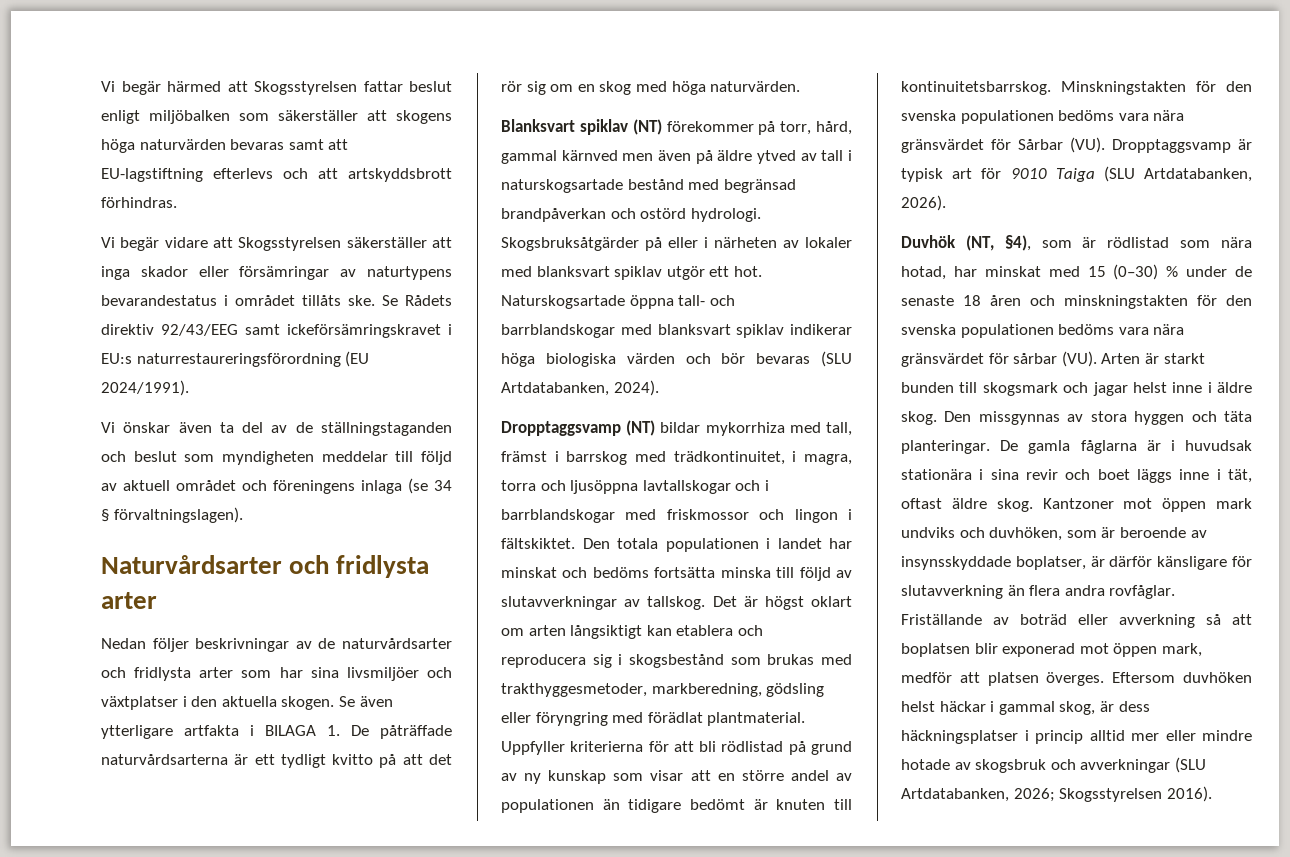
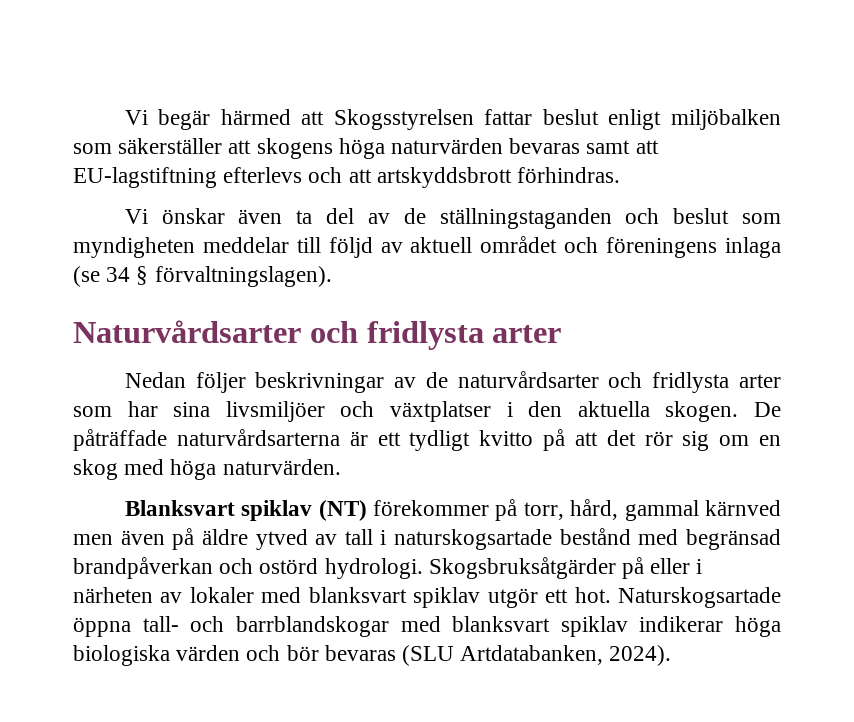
[101,237,452,251] [101,266,452,280] [101,295,452,306] [101,324,452,338] [101,351,370,367] [101,380,189,396] // Vi begär vidare att Skogsstyrelsen säkerställer att inga skador eller försämringar av naturtypens bevarandestatus i området tillåts ske. Se Rådets direktiv 92/43/EEG samt ickeförsämringskravet i EU:s naturrestaureringsförordning (EU 2024/1991). -> (621, 175) none
[338,696,393,707] [101,725,340,739] Se även ytterligare artfakta i BILAGA 1. -> (739, 411) none
[501,420,852,436] [501,451,852,465] [501,480,769,494] [501,509,852,523] [501,538,852,552] [501,567,852,581] [501,596,852,610] [501,625,763,639] [501,654,852,668] [501,683,825,697] [501,712,806,726] [501,741,852,755] [501,770,852,784] [501,799,852,813] [901,81,1252,95] [901,110,1185,124] [901,137,1252,153] [901,166,1252,182] [901,195,946,211] [901,235,1252,251] [901,264,1252,280] [901,295,1252,309] [901,324,1185,338] [901,351,1205,367] [901,382,1252,396] [901,411,1252,425] [901,440,1252,454] [901,469,1252,483] [901,498,1252,512] [901,527,1207,541] [901,556,1252,570] [901,585,1176,599] [901,614,1252,628] [901,643,1202,657] [901,672,1252,686] [901,701,1150,715] [901,730,1252,744] [901,757,1206,773] [901,786,1212,802] // Dropptaggsvamp (NT) bildar mykorrhiza med tall, främst i barrskog med trädkontinuitet, i magra, torra och ljusöppna lavtallskogar och i barrblandskogar med friskmossor och lingon i fältskiktet. Den totala populationen i landet har minskat och bedöms fortsätta minska till följd av slutavverkningar av tallskog. Det är högst oklart om arten långsiktigt kan etablera och reproducera sig i skogsbestånd som brukas med trakthyggesmetoder, markberedning, gödsling eller föryngring med förädlat plantmaterial. Uppfyller kriterierna för att bli rödlistad på grund av ny kunskap som visar att en större andel av populationen än tidigare bedömt är knuten till kontinuitetsbarrskog. Minskningstakten för den svenska populationen bedöms vara nära gränsvärdet för Sårbar (VU). Dropptaggsvamp är typisk art för 9010 Taiga (SLU Artdatabanken, 2026). // Duvhök (NT, §4), som är rödlistad som nära hotad, har minskat med 15 (0–30) % under de senaste 18 åren och minskningstakten för den svenska populationen bedöms vara nära gränsvärdet för sårbar (VU). Arten är starkt bunden till skogsmark och jagar helst inne i äldre skog. Den missgynnas av stora hyggen och täta planteringar. De gamla fåglarna är i huvudsak stationära i sina revir och boet läggs inne i tät, oftast äldre skog. Kantzoner mot öppen mark undviks och duvhöken, som är beroende av insynsskyddade boplatser, är därför känsligare för slutavverkning än flera andra rovfåglar. Friställande av boträd eller avverkning så att boplatsen blir exponerad mot öppen mark, medför att platsen överges. Eftersom duvhöken helst häckar i gammal skog, är dess häckningsplatser i princip alltid mer eller mindre hotade av skogsbruk och avverkningar (SLU Artdatabanken, 2026; Skogsstyrelsen 2016). -> (672, 655) none

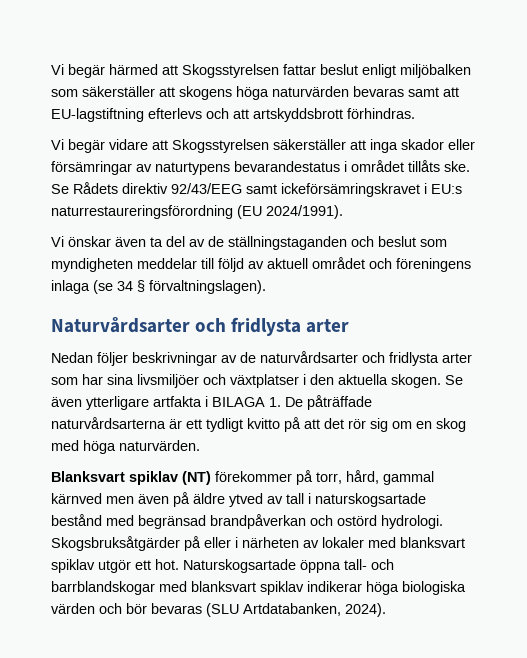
(621, 175) none -> [51,139,475,153] [51,160,470,175] [51,182,462,197] [51,205,343,219] // Vi begär vidare att Skogsstyrelsen säkerställer att inga skador eller försämringar av naturtypens bevarandestatus i området tillåts ske. Se Rådets direktiv 92/43/EEG samt ickeförsämringskravet i EU:s naturrestaureringsförordning (EU 2024/1991).
(739, 411) none -> [445,375,463,385] [51,396,281,410] Se även ytterligare artfakta i BILAGA 1.

